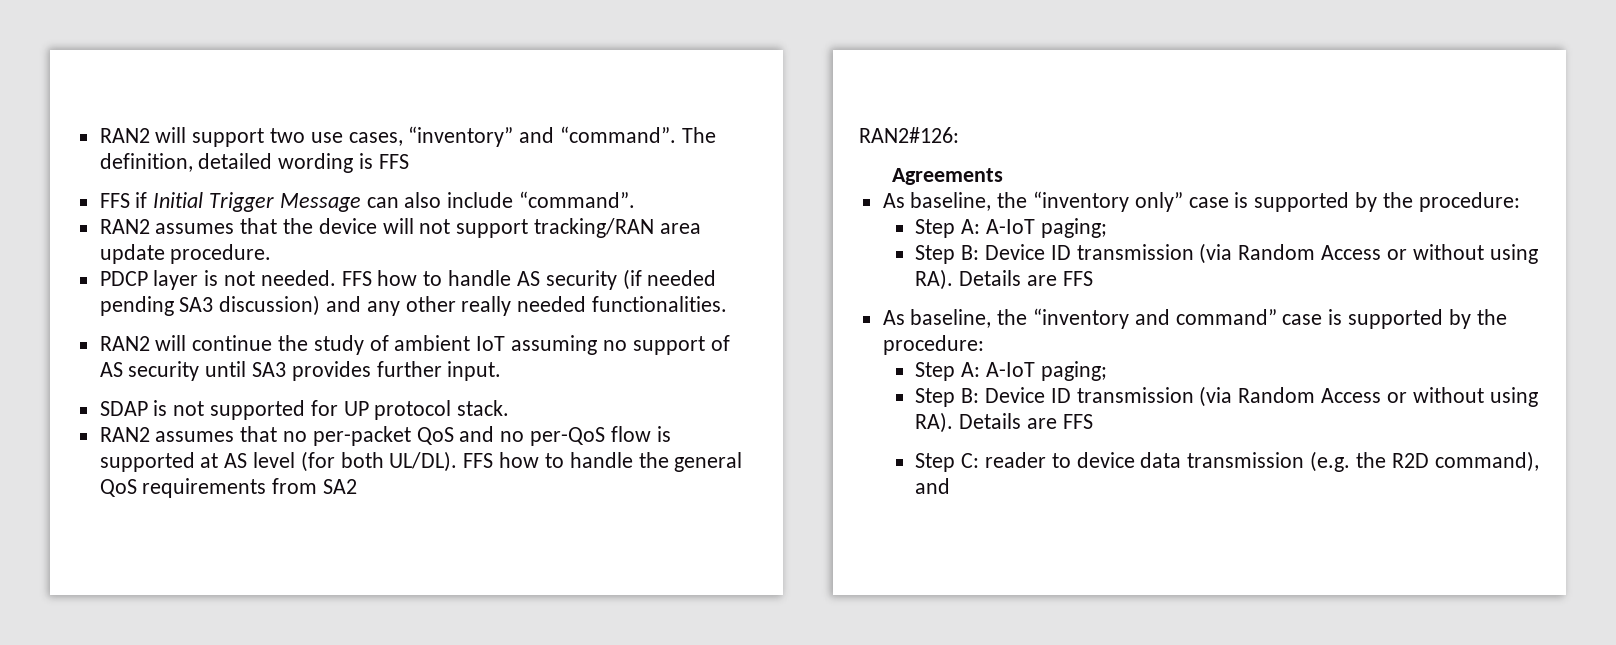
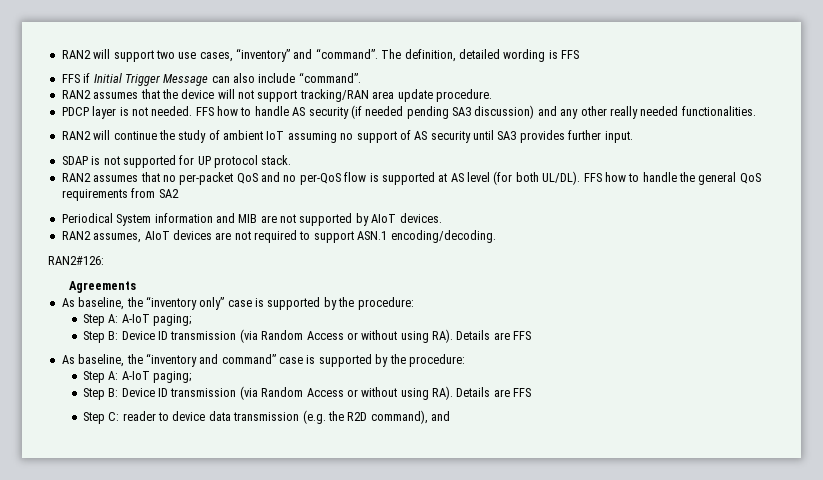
(358, 486) none -> [61,213,442,226] [61,230,496,243] // Periodical System information and MIB are not supported by AIoT devices. // RAN2 assumes, AIoT devices are not required to support ASN.1 encoding/decoding.

